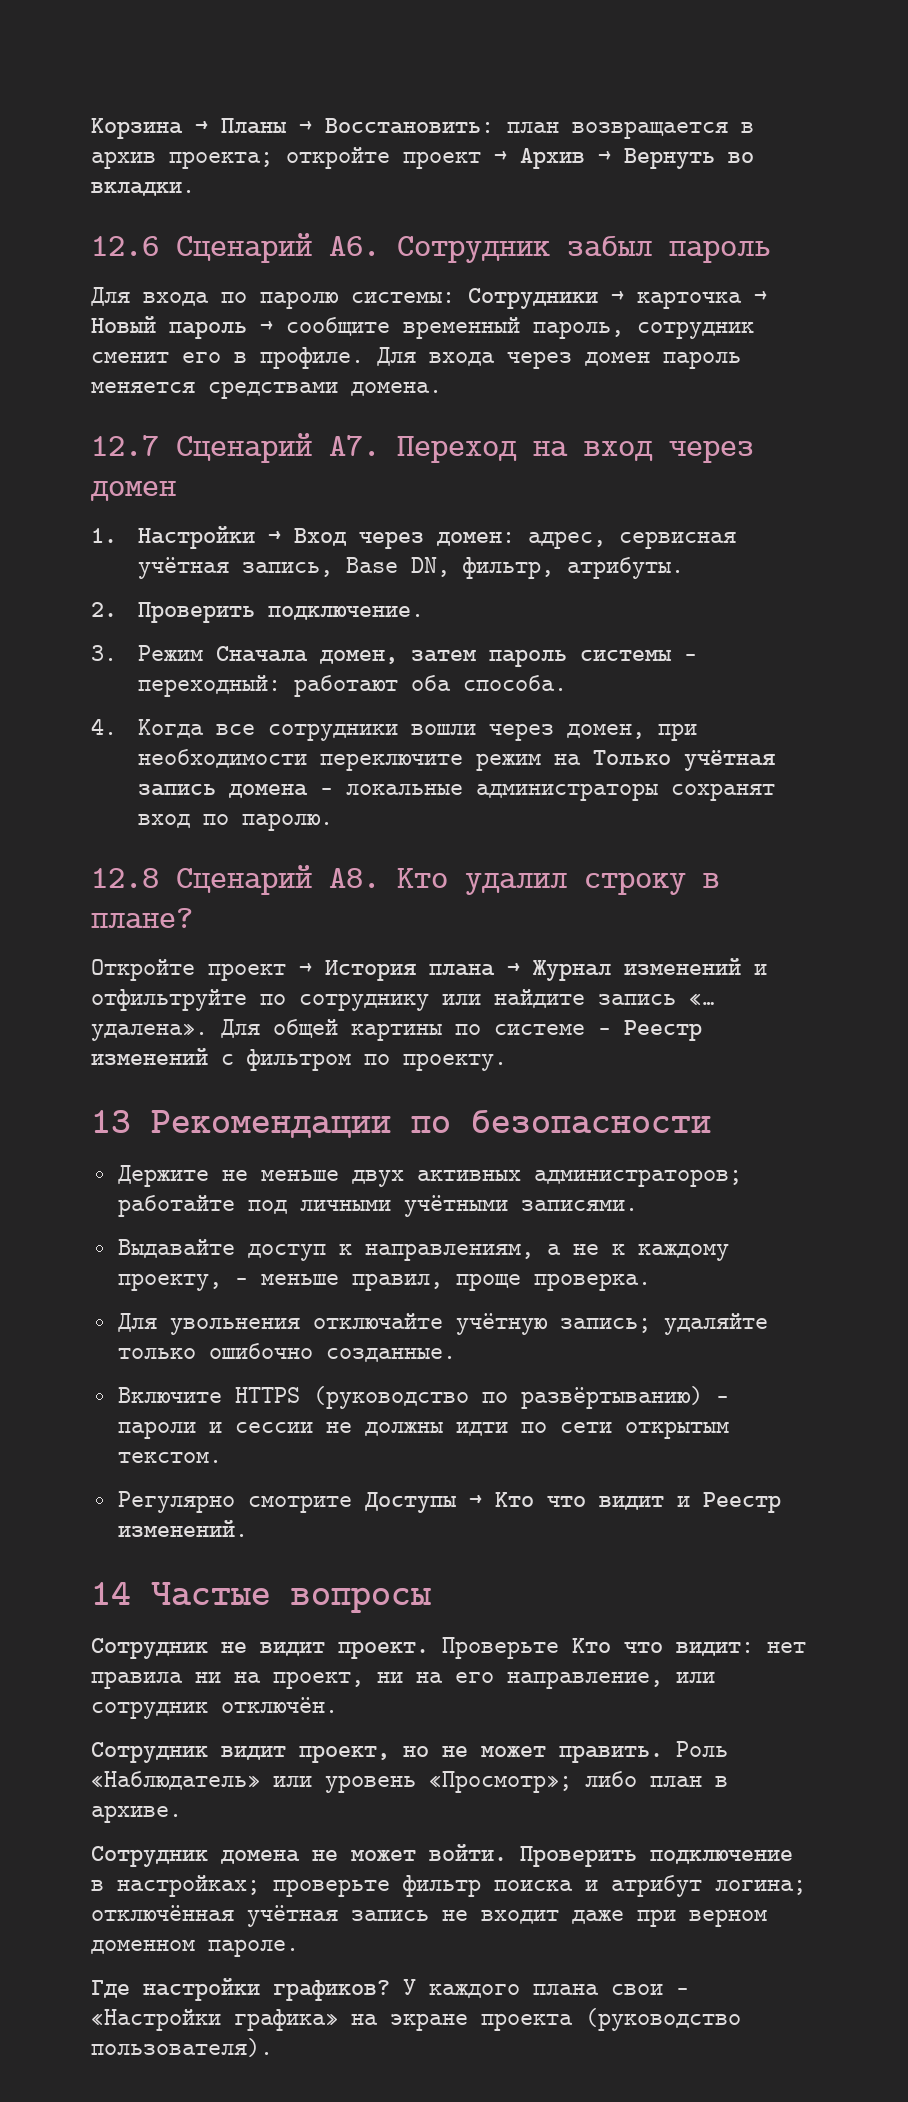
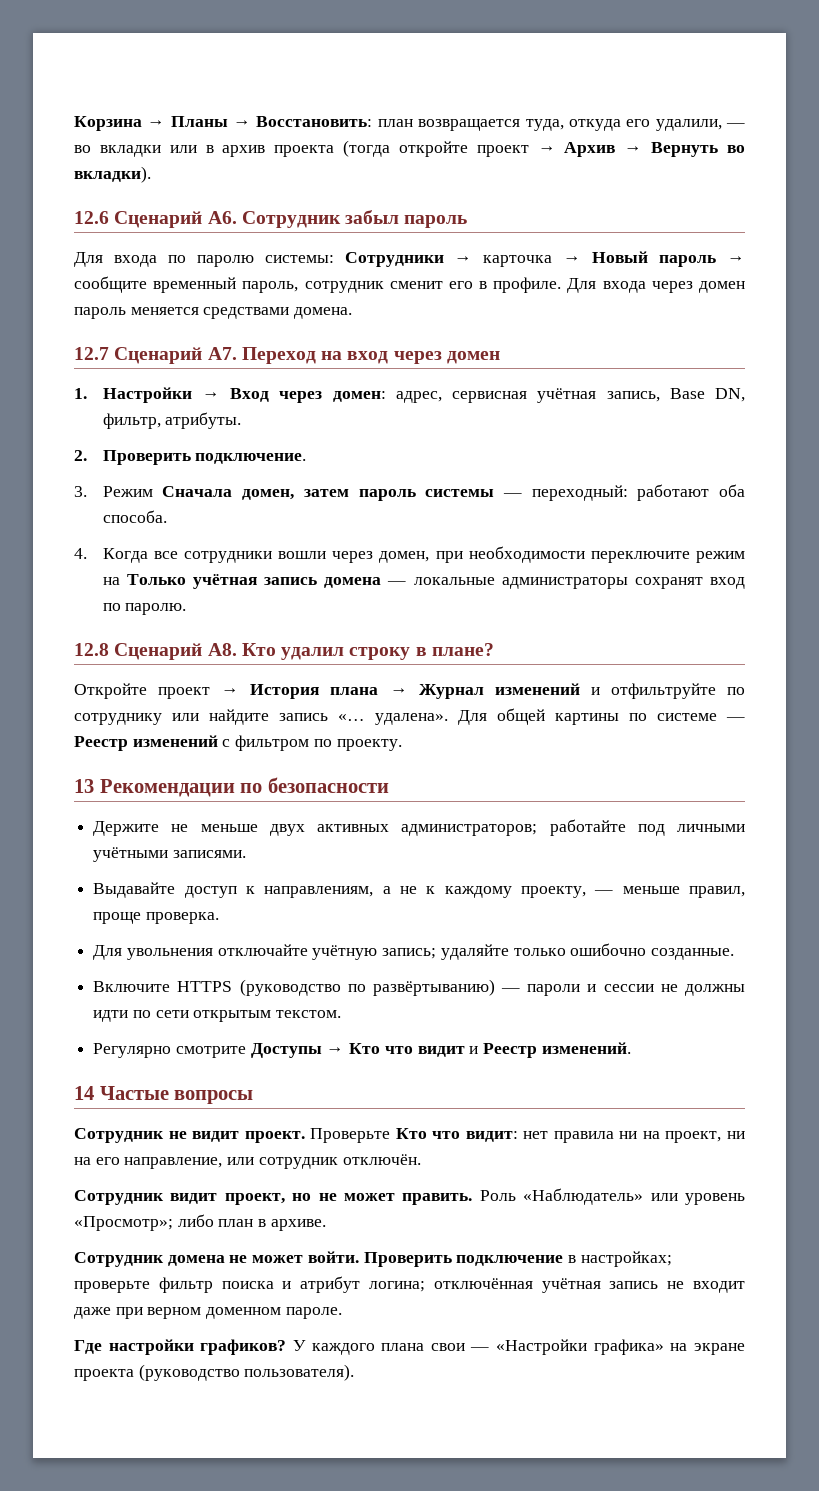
[741,121,754,133] [91,151,273,169] в архив проекта; -> [525,119,746,131] [74,140,391,157] туда, откуда его удалили, — во вкладки или в архив проекта (тогда
[91,182,195,196] вкладки. -> [74,166,151,183] вкладки).

